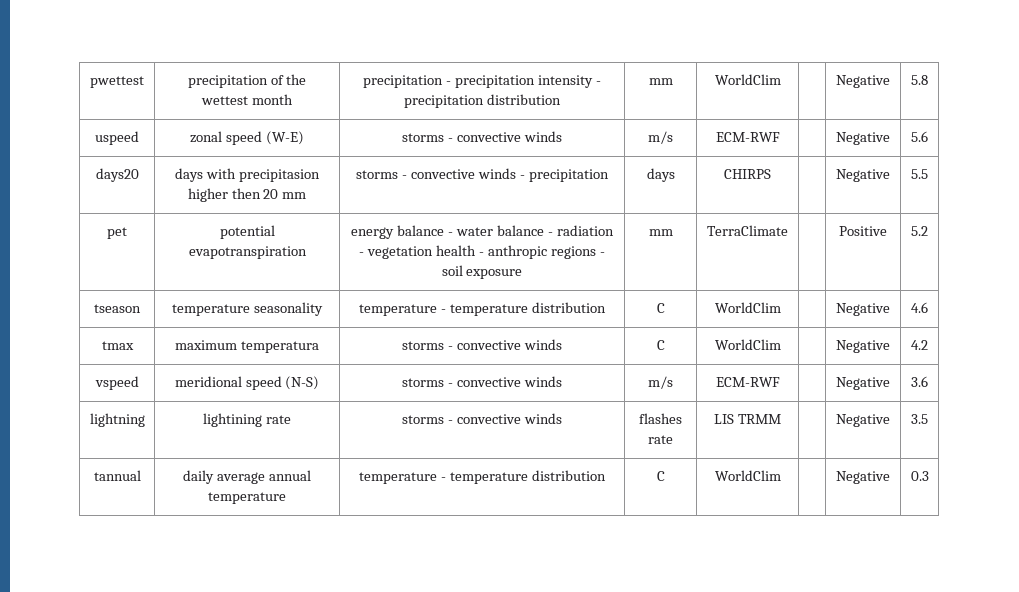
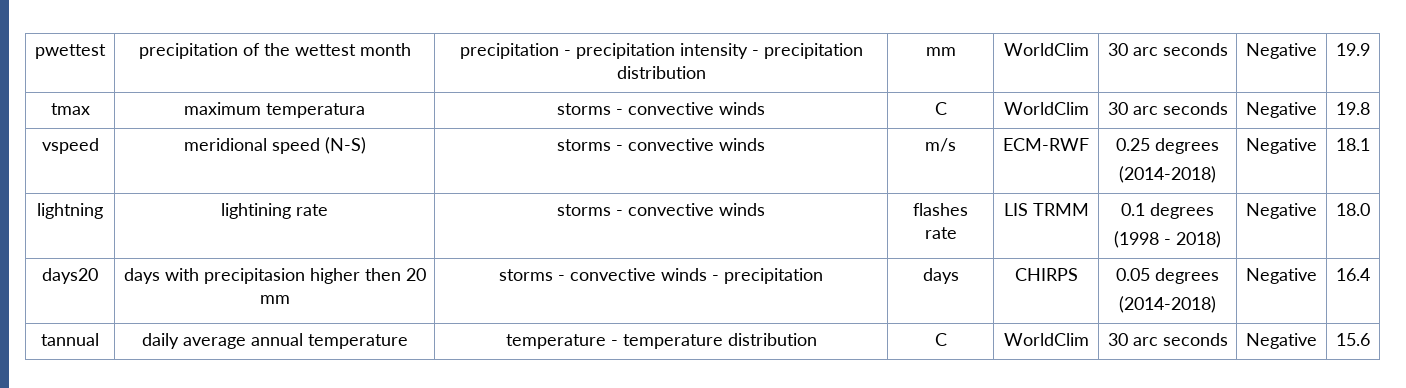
[836,75,890,88] [911,75,928,85] [95,131,139,145] [190,131,304,145] [402,131,562,142] [648,131,673,144] [715,132,780,142] [836,132,890,145] [911,131,928,142] | Negative | 5.8 // uspeed | zonal speed (W-E) | storms - convective winds | m/s | ECM-RWF | | Negative | 5.6 -> [1107,43,1228,56] [1246,43,1317,59] [1336,43,1370,56] [50,103,90,115] [184,102,365,118] [556,102,765,115] [934,102,947,115] [1003,102,1089,115] [1107,102,1228,115] [1246,102,1317,118] [1336,102,1370,115] [41,138,99,154] [183,137,366,154] [556,138,765,151] [925,138,956,152] [1003,138,1089,151] [1116,138,1219,154] [1119,166,1216,183] [1246,138,1317,154] [1336,138,1370,151] [37,203,103,219] [221,203,328,219] [556,203,765,216] [913,203,968,216] [924,227,957,239] [1003,203,1089,216] [1121,203,1214,219] [1114,231,1221,248] [1246,203,1317,219] [1336,203,1370,216] 30 arc seconds | Negative | 19.9 // tmax | maximum temperatura | storms - convective winds | C | WorldClim | 30 arc seconds | Negative | 19.8 // vspeed | meridional speed (N-S) | storms - convective winds | m/s | ECM-RWF | 0.25 degrees // (2014-2018) | Negative | 18.1 // lightning | lightining rate | storms - convective winds | flashes rate | LIS TRMM | 0.1 degrees // (1998 - 2018) | Negative | 18.0
[836,169,890,182] [911,169,928,179] [107,227,127,239] [219,225,275,239] [188,246,307,259] [351,225,614,239] [359,245,605,259] [441,265,523,279] [648,229,673,236] [707,225,788,236] [839,226,887,236] [911,226,928,236] [94,304,141,313] [172,302,323,316] [359,302,606,316] [656,303,665,313] [714,302,781,313] [836,303,890,316] [911,302,928,313] [101,341,134,350] [175,340,319,353] [402,339,562,350] [656,340,665,350] [714,339,781,350] [836,340,890,353] [911,340,928,350] [94,376,139,390] [174,376,320,390] [402,376,562,387] [648,376,673,389] [715,377,780,387] [836,377,890,390] [911,376,928,387] [89,413,145,427] [203,413,291,427] [402,413,562,424] [639,413,682,424] [648,435,673,444] [714,414,781,424] [836,414,890,427] [911,414,928,424] | Negative | 5.5 // pet | potential evapotranspiration | energy balance - water balance - radiation - vegetation health - anthropic regions - soil exposure | mm | TerraClimate | | Positive | 5.2 // tseason | temperature seasonality | temperature - temperature distribution | C | WorldClim | | Negative | 4.6 // tmax | maximum temperatura | storms - convective winds | C | WorldClim | | Negative | 4.2 // vspeed | meridional speed (N-S) | storms - convective winds | m/s | ECM-RWF | | Negative | 3.6 // lightning | lightining rate | storms - convective winds | flashes rate | LIS TRMM | | Negative | 3.5 -> [1116,268,1219,284] [1119,296,1216,313] [1246,268,1317,284] [1336,268,1370,281] 0.05 degrees // (2014-2018) | Negative | 16.4
[836,471,890,484] [910,471,929,481] | Negative | 0.3 -> [1107,333,1228,346] [1246,333,1317,349] [1336,333,1370,346] 30 arc seconds | Negative | 15.6

